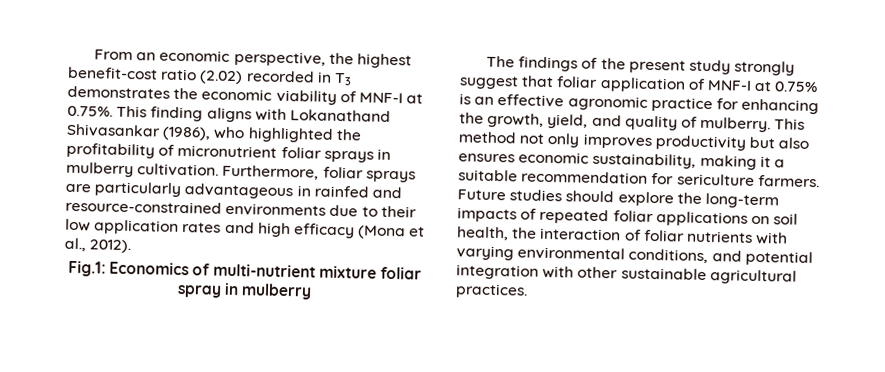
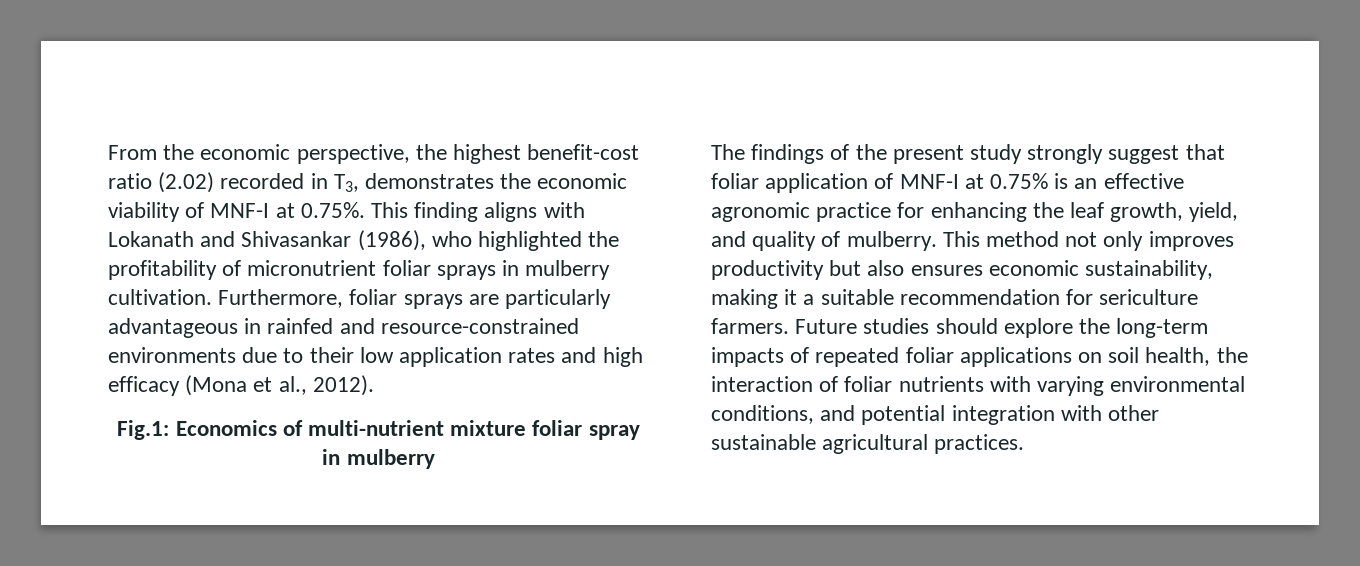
[136,52,157,61] an -> [163,144,195,160] the
[333,72,352,86] T3 -> [333,174,359,192] T3,
[289,109,391,122] Lokanathand -> [108,231,236,247] Lokanath and
(484, 118) none -> [1070,202,1105,218] leaf

